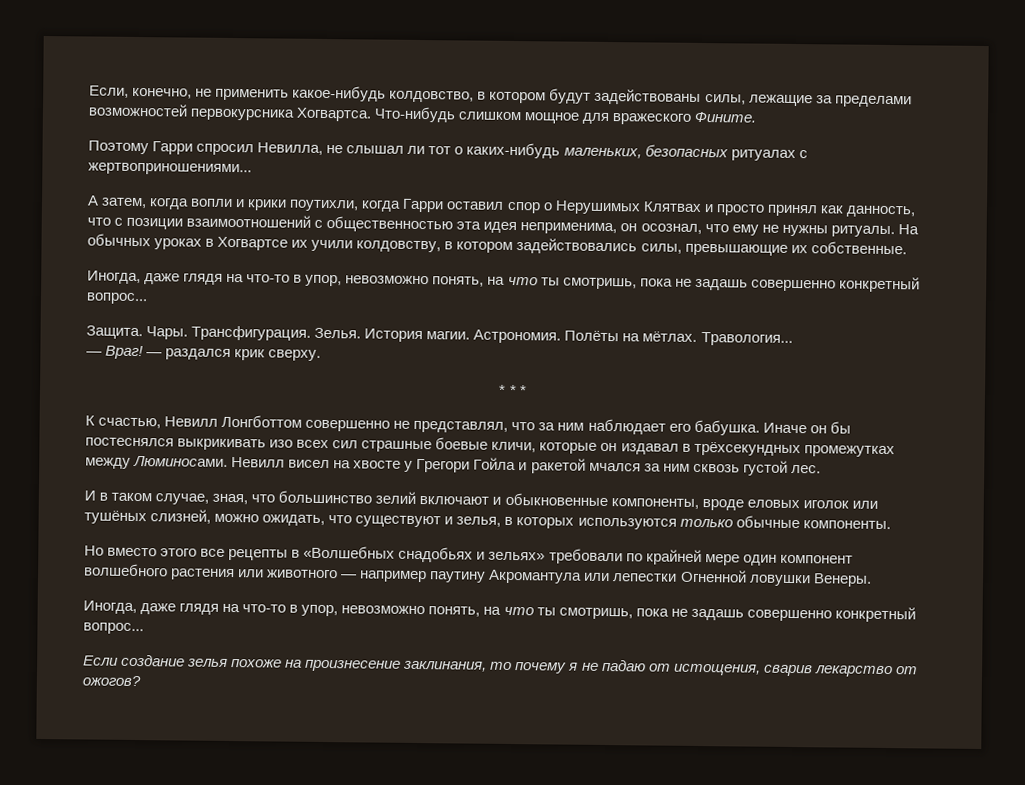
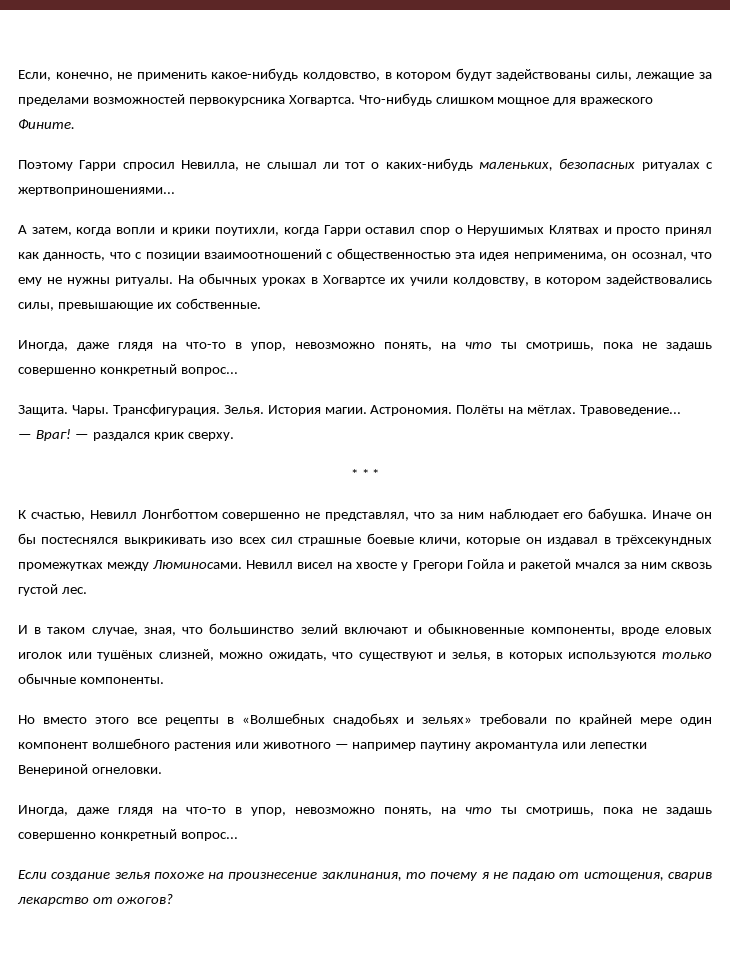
[700,331,793,346] Травология... -> [580,405,682,416] Травоведение...
[488,569,583,584] Акромантула -> [475,742,559,751] акромантула
[679,569,872,587] Огненной ловушки Венеры. -> [18,764,162,776] Венериной огнеловки.

